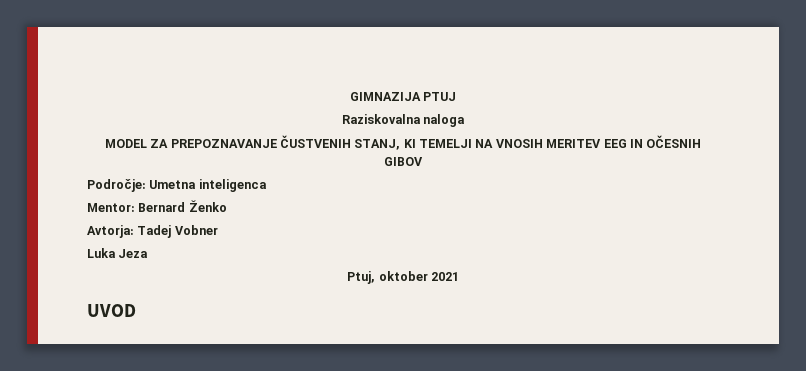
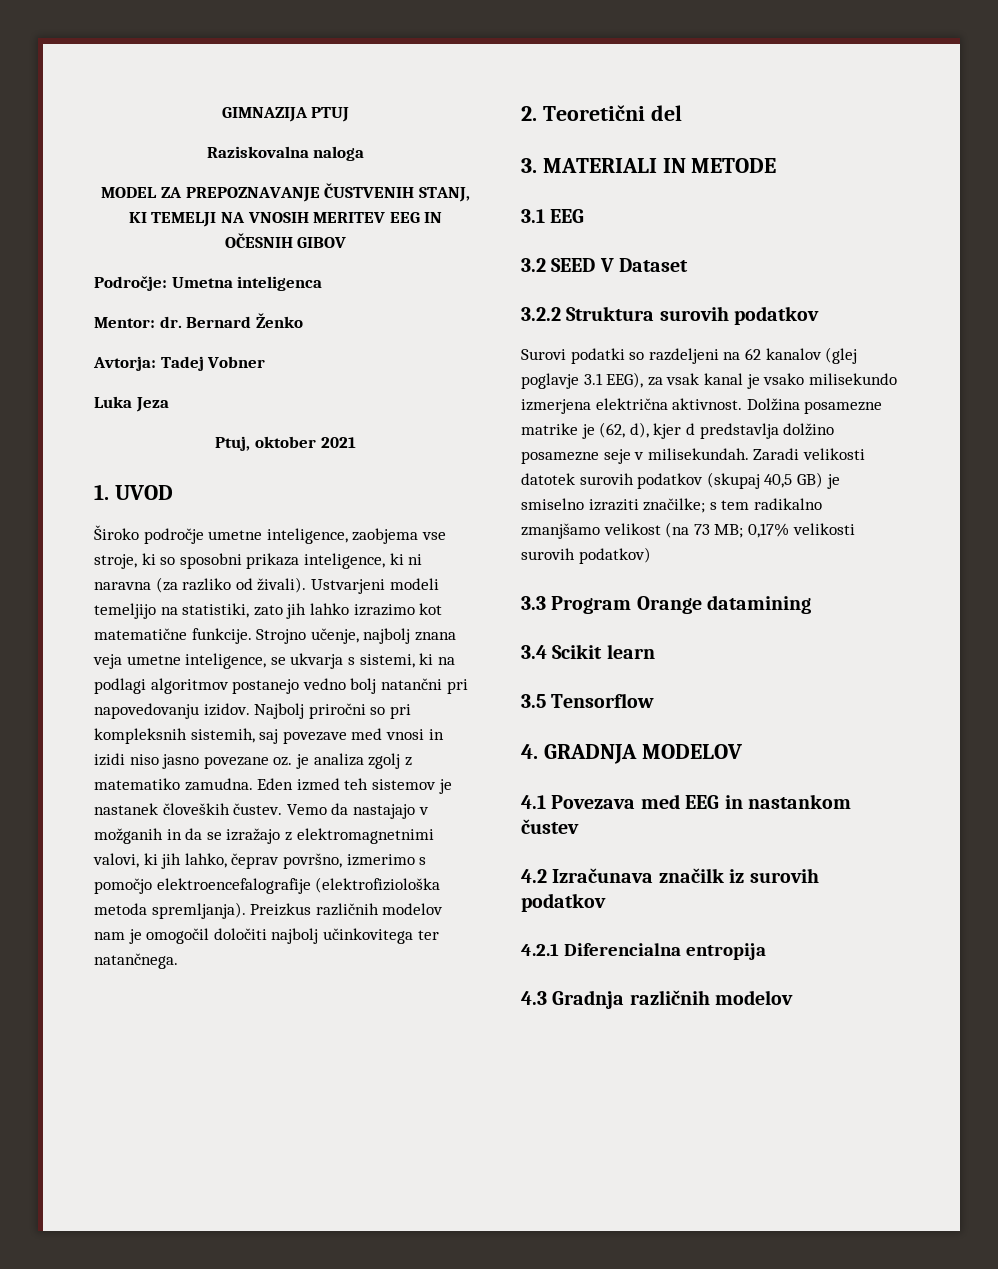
(135, 207) none -> [159,316,182,328] dr.
(459, 276) none -> [94,484,109,500] 1.
(136, 310) none -> [94,525,446,544] [94,553,423,569] [94,577,439,594] [94,603,443,619] [94,628,456,644] [93,653,455,669] [94,678,468,694] [94,703,411,719] [94,728,444,744] [94,753,412,769] [94,778,452,794] [94,803,429,819] [94,828,434,844] [93,853,427,869] [94,877,441,894] [94,902,444,919] [94,928,439,944] [94,953,178,969] [521,105,682,121] [521,158,777,173] [521,209,585,223] [521,258,689,272] [521,306,820,325] [521,347,858,364] [521,372,897,389] [521,398,883,414] [521,422,835,439] [521,448,865,464] [521,472,840,489] [521,498,822,513] [521,522,855,539] [521,547,651,564] [521,595,812,614] [521,644,655,659] [521,693,655,708] [521,744,742,764] [521,794,851,809] [521,819,579,834] [521,868,819,883] [521,893,606,912] [521,943,766,960] [521,990,794,1009] // Široko področje umetne inteligence, zaobjema vse stroje, ki so sposobni prikaza inteligence, ki ni naravna (za razliko od živali). Ustvarjeni modeli temeljijo na statistiki, zato jih lahko izrazimo kot matematične funkcije. Strojno učenje, najbolj znana veja umetne inteligence, se ukvarja s sistemi, ki na podlagi algoritmov postanejo vedno bolj natančni pri napovedovanju izidov. Najbolj priročni so pri kompleksnih sistemih, saj povezave med vnosi in izidi niso jasno povezane oz. je analiza zgolj z matematiko zamudna. Eden izmed teh sistemov je nastanek človeških čustev. Vemo da nastajajo v možganih in da se izražajo z elektromagnetnimi valovi, ki jih lahko, čeprav površno, izmerimo s pomočjo elektroencefalografije (elektrofiziološka metoda spremljanja). Preizkus različnih modelov nam je omogočil določiti najbolj učinkovitega ter natančnega. // 2. Teoretični del // 3. MATERIALI IN METODE // 3.1 EEG // 3.2 SEED V Dataset // 3.2.2 Struktura surovih podatkov // Surovi podatki so razdeljeni na 62 kanalov (glej poglavje 3.1 EEG), za vsak kanal je vsako milisekundo izmerjena električna aktivnost. Dolžina posamezne matrike je (62, d), kjer d predstavlja dolžino posamezne seje v milisekundah. Zaradi velikosti datotek surovih podatkov (skupaj 40,5 GB) je smiselno izraziti značilke; s tem radikalno zmanjšamo velikost (na 73 MB; 0,17% velikosti surovih podatkov) // 3.3 Program Orange datamining // 3.4 Scikit learn // 3.5 Tensorflow // 4. GRADNJA MODELOV // 4.1 Povezava med EEG in nastankom čustev // 4.2 Izračunava značilk iz surovih podatkov // 4.2.1 Diferencialna entropija // 4.3 Gradnja različnih modelov

